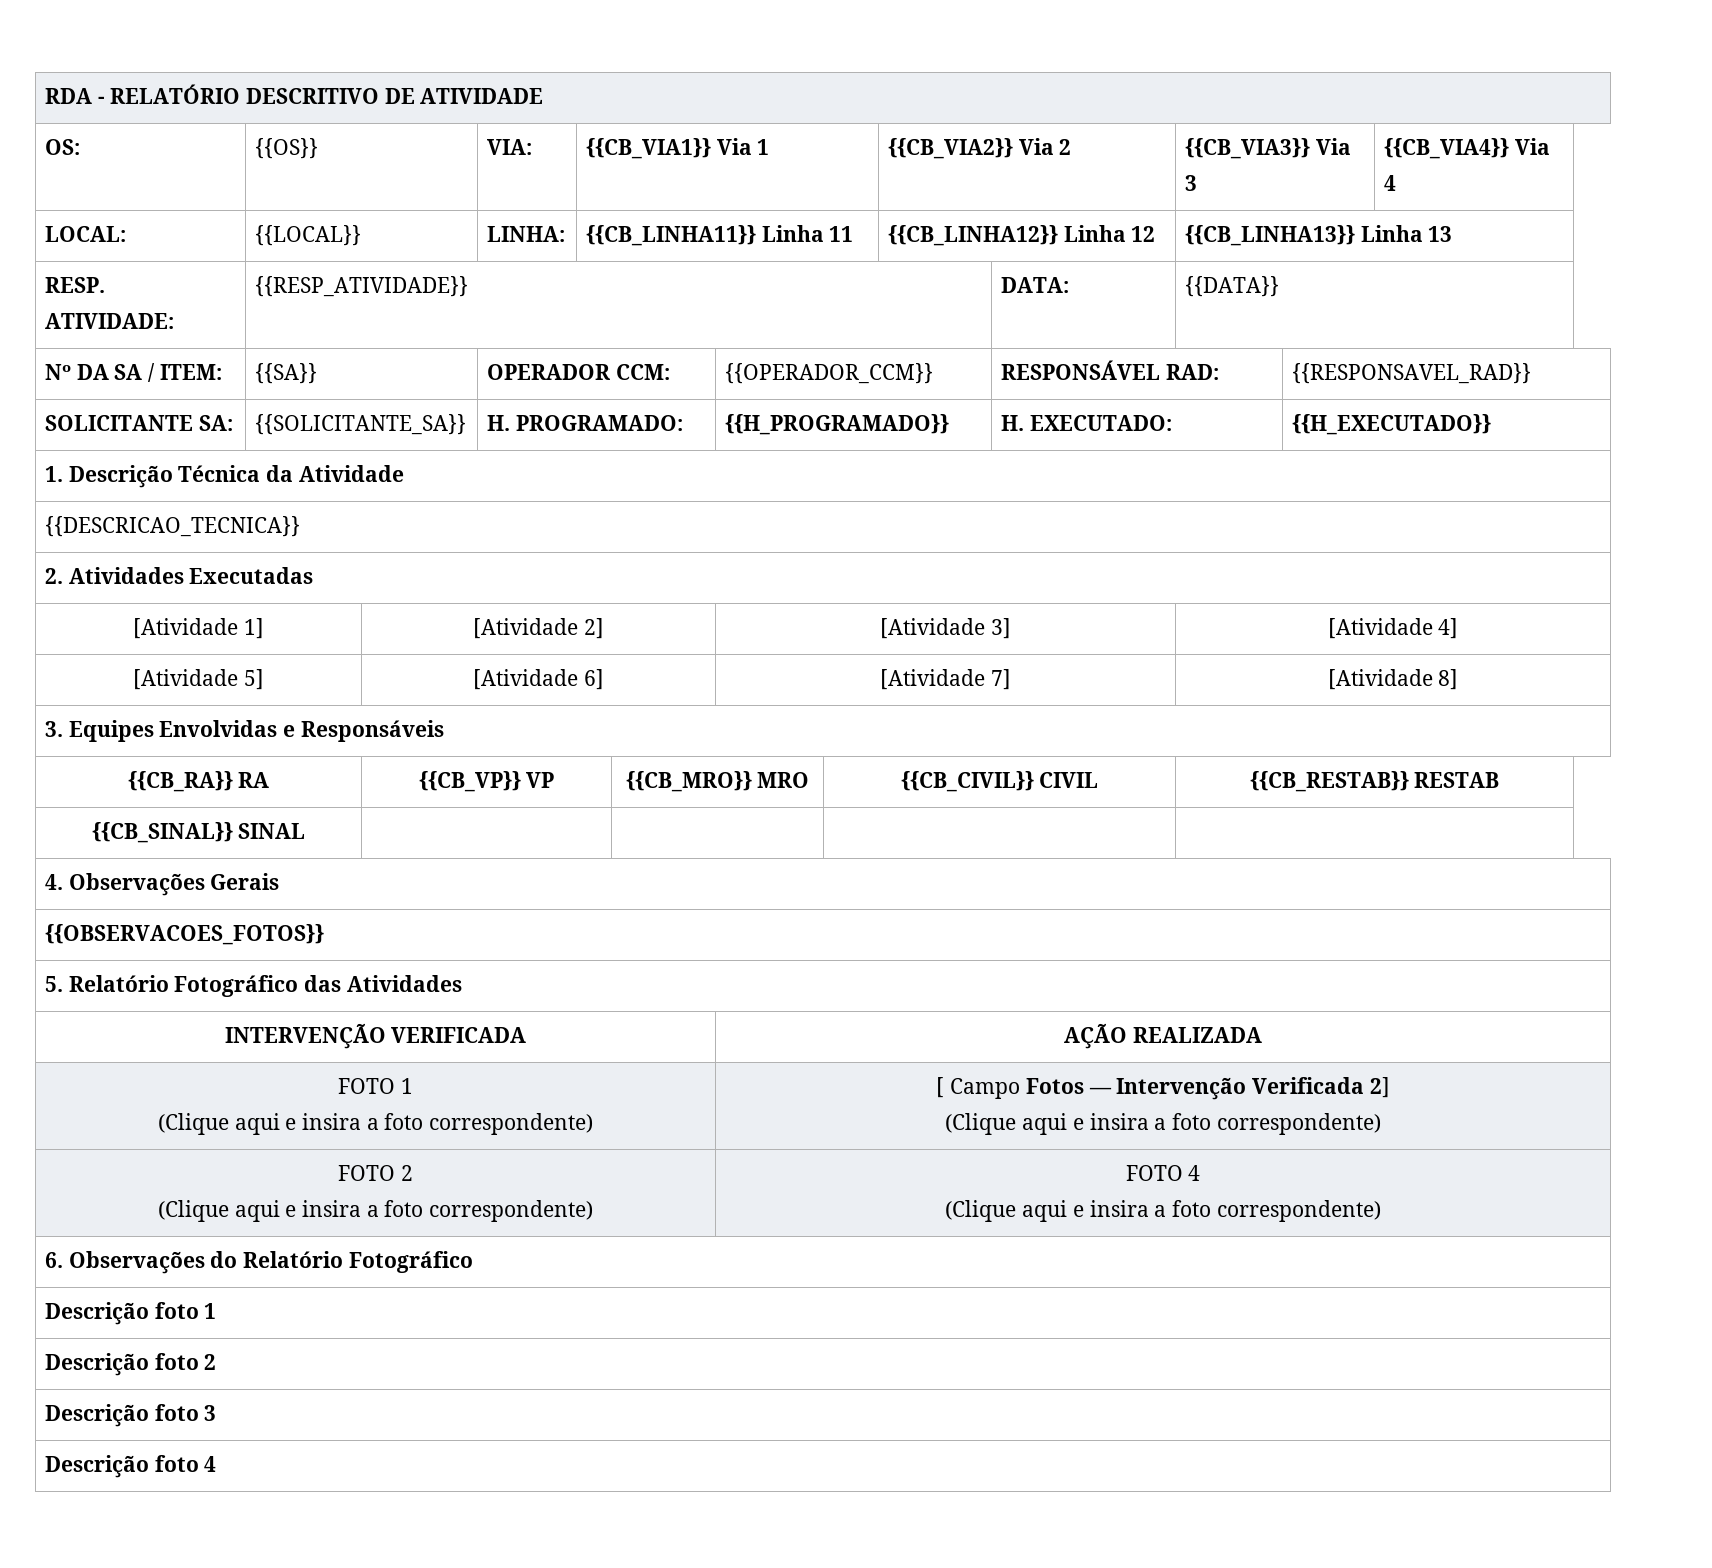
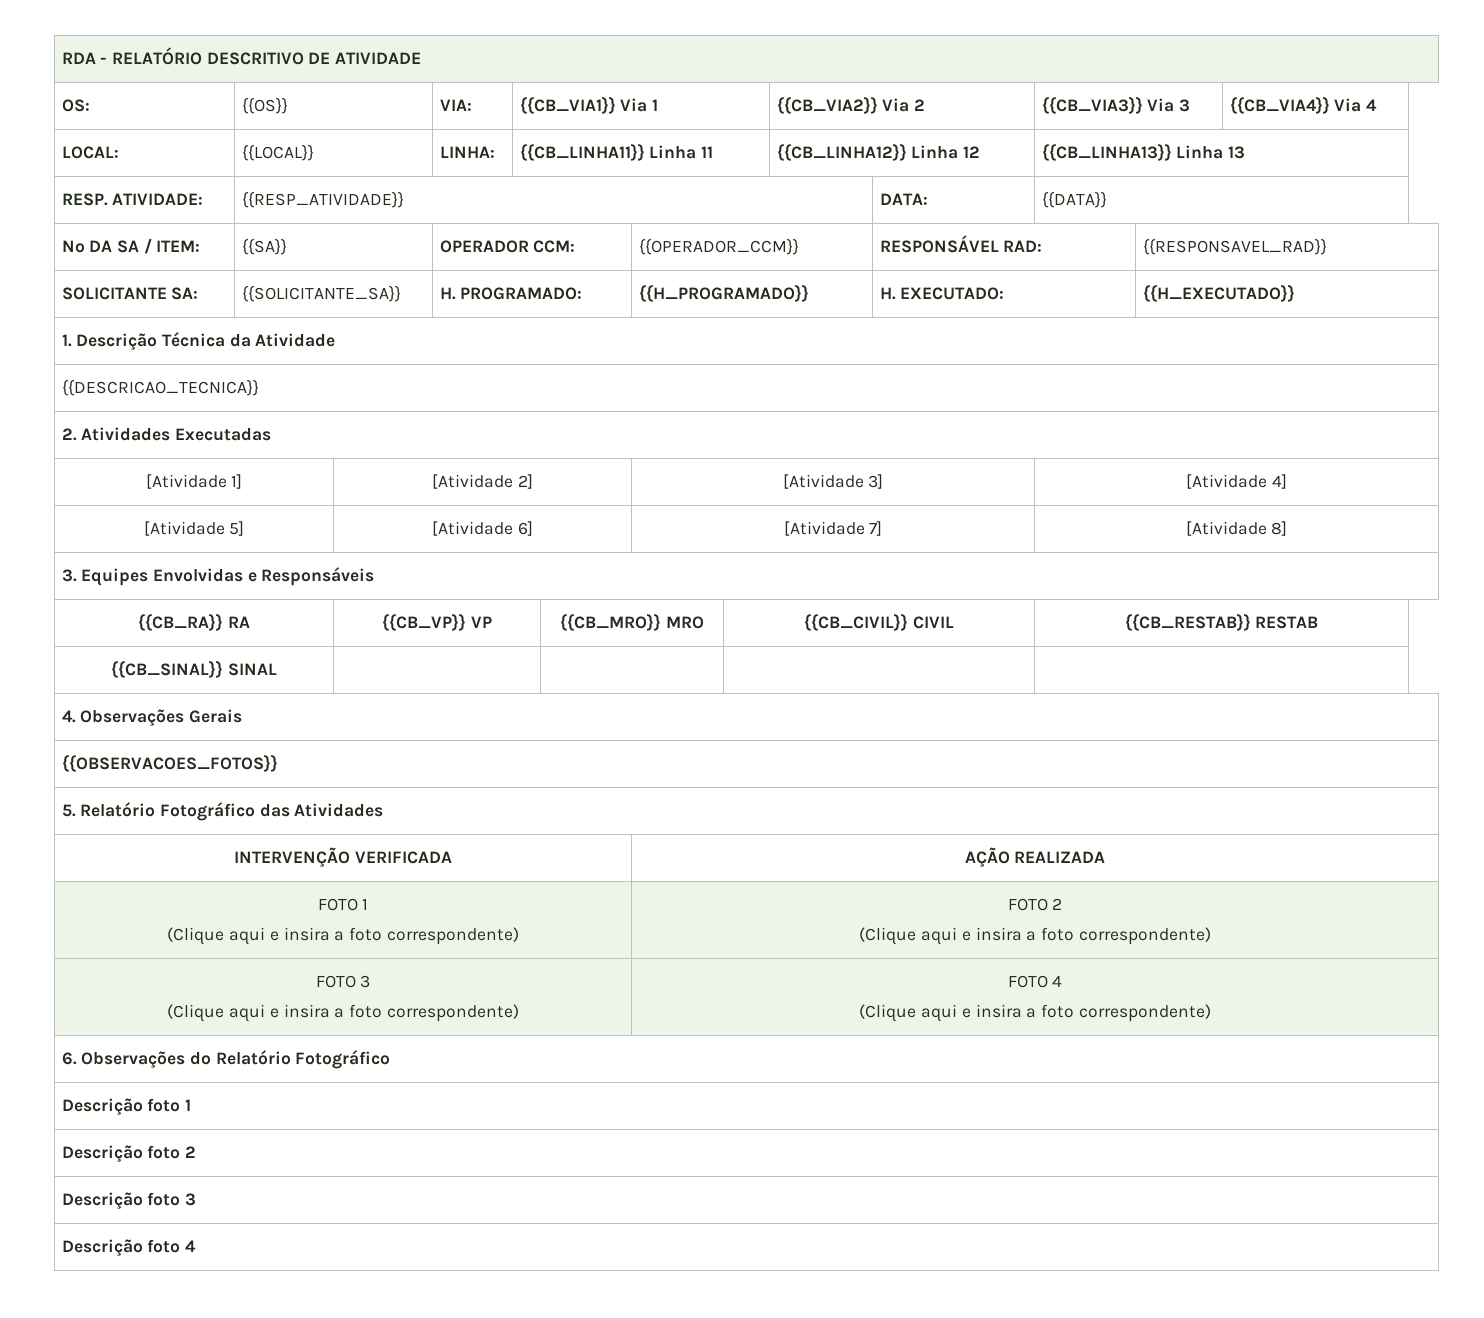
[936,1077,1390,1100] [ Campo Fotos — Intervenção Verificada 2] -> [1007,898,1063,911] FOTO 2
[400,1165,413,1181] 2 -> [360,975,371,988] 3

